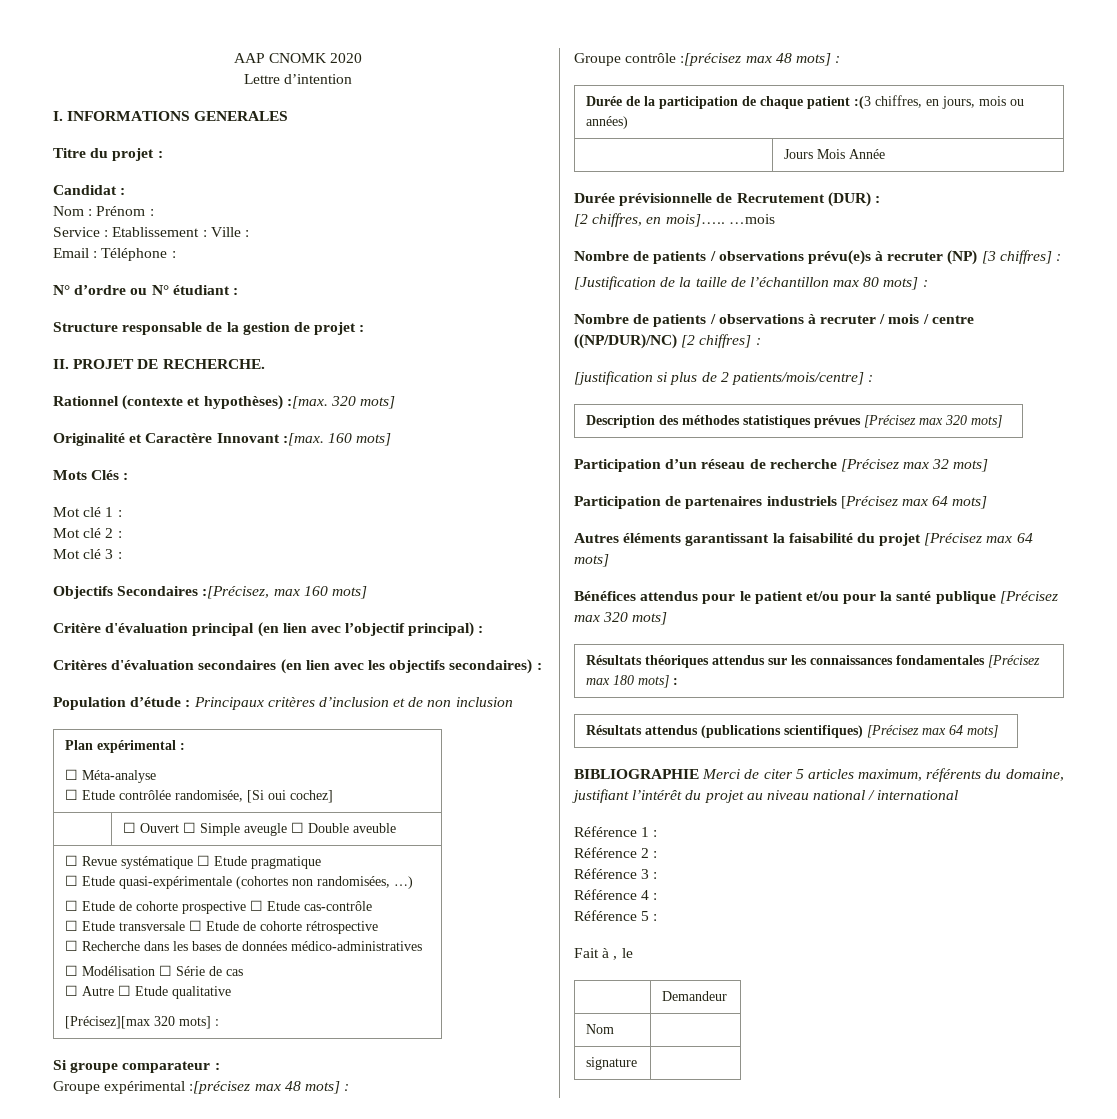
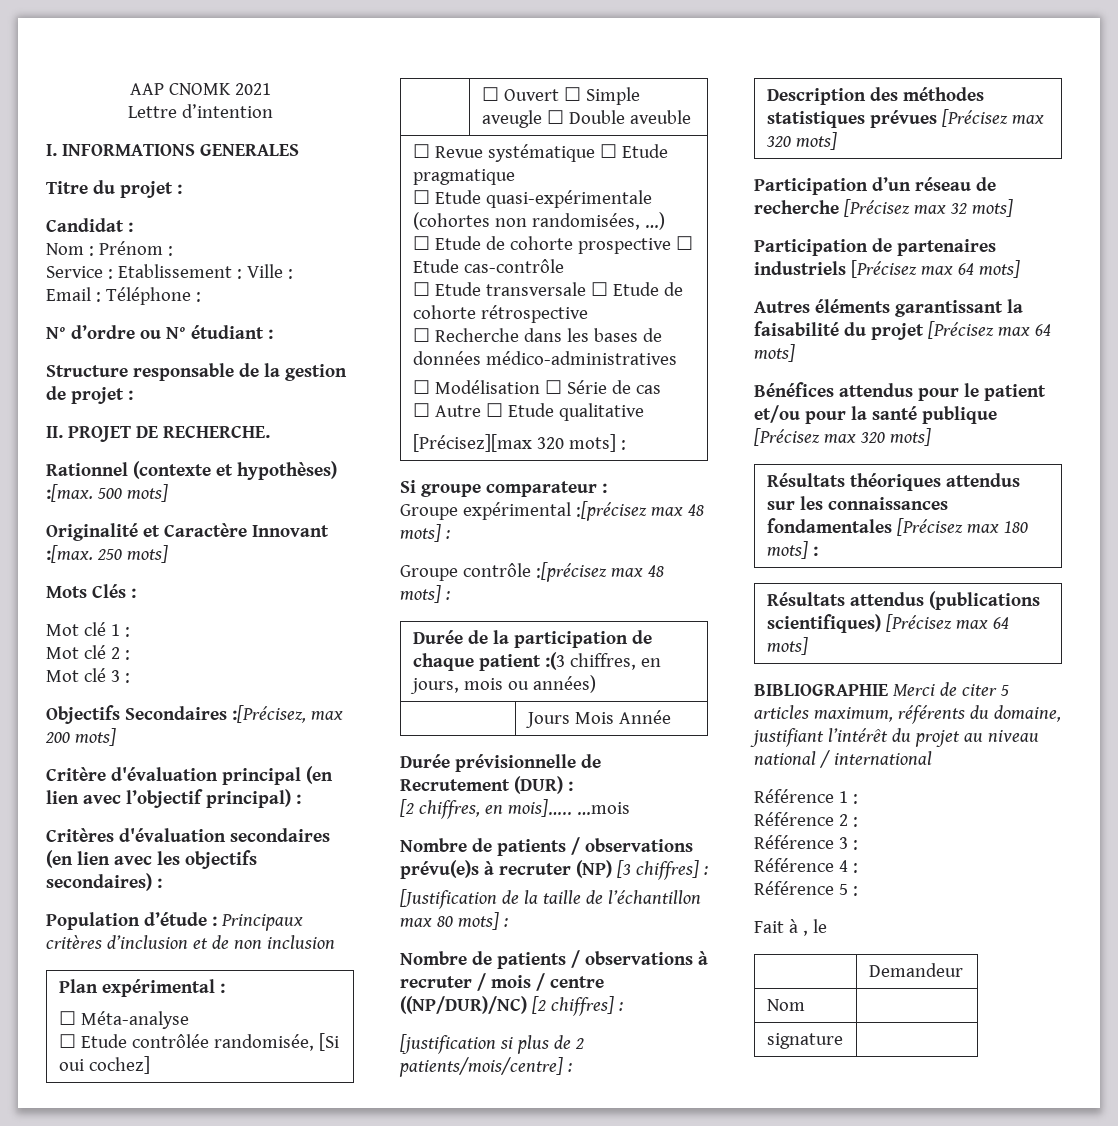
[330,53,363,63] 2020 -> [234,83,271,95] 2021
[330,396,356,406] 320 -> [96,488,122,499] 500
[327,433,352,443] 160 -> [96,549,122,560] 250
[303,586,328,596] 160 -> [45,732,70,743] 200

